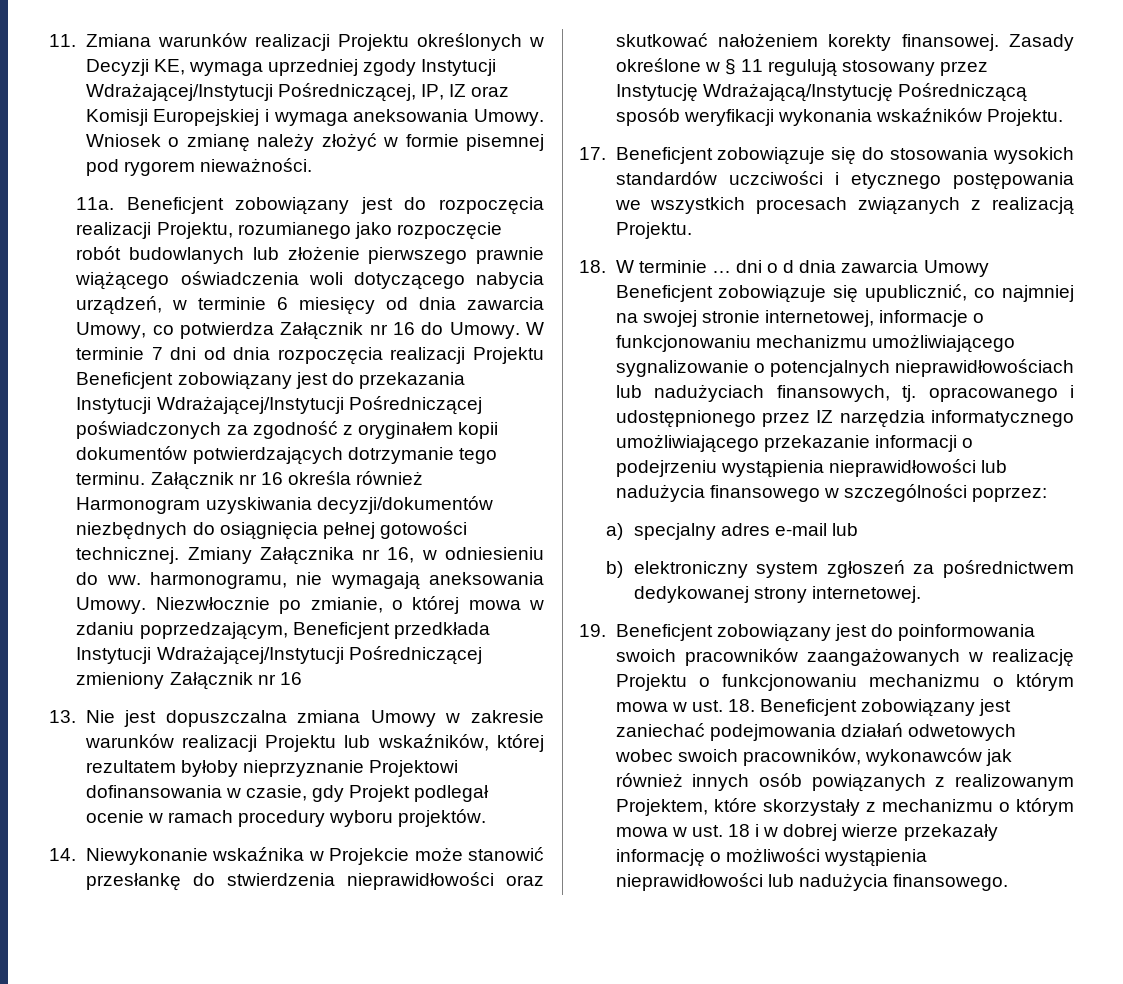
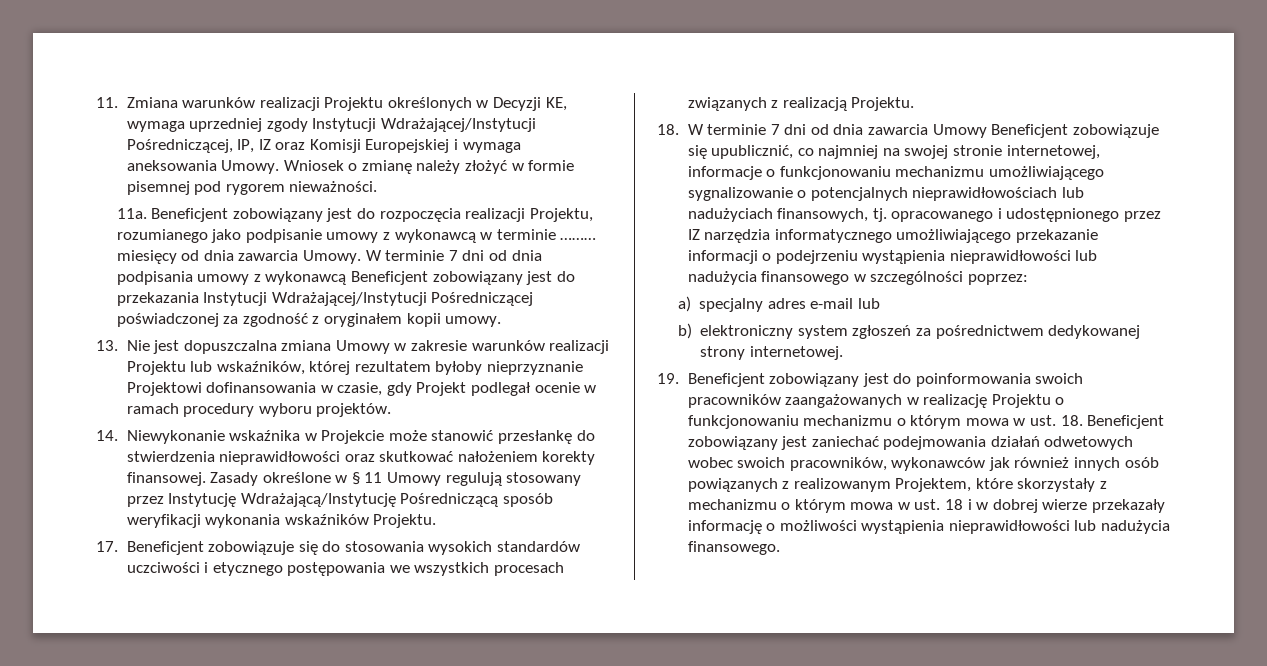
[396,222,502,240] [76,246,544,264] [75,271,544,290] [76,296,163,315] rozpoczęcie robót budowlanych lub złożenie pierwszego prawnie wiążącego oświadczenia woli dotyczącego nabycia urządzeń, -> [245,229,476,243] podpisanie umowy z wykonawcą
[277,297,289,310] 6 -> [560,238,597,240] ………
[76,322,444,340] Umowy, co potwierdza Załącznik nr 16 do -> (299, 255) none
[277,347,544,365] rozpoczęcia realizacji Projektu -> [116,271,347,285] podpisania umowy z wykonawcą
[76,421,222,439] poświadczonych -> [116,313,219,327] poświadczonej
[76,446,497,465] [76,471,424,490] [76,496,493,514] [76,521,467,540] [76,547,545,565] [76,572,545,590] [76,596,544,614] [76,622,490,640] [76,646,482,665] [76,672,302,690] dokumentów potwierdzających dotrzymanie tego terminu. Załącznik nr 16 określa również Harmonogram uzyskiwania decyzji/dokumentów niezbędnych do osiągnięcia pełnej gotowości technicznej. Zmiany Załącznika nr 16, w odniesieniu do ww. harmonogramu, nie wymagają aneksowania Umowy. Niezwłocznie po zmianie, o której mowa w zdaniu poprzedzającym, Beneficjent przedkłada Instytucji Wdrażającej/Instytucji Pośredniczącej zmieniony Załącznik nr 16 -> [445,316,502,327] umowy.
(763, 65) none -> [387,472,442,486] Umowy
[711,260,795,273] … dni o d -> [770,124,829,135] 7 dni od

